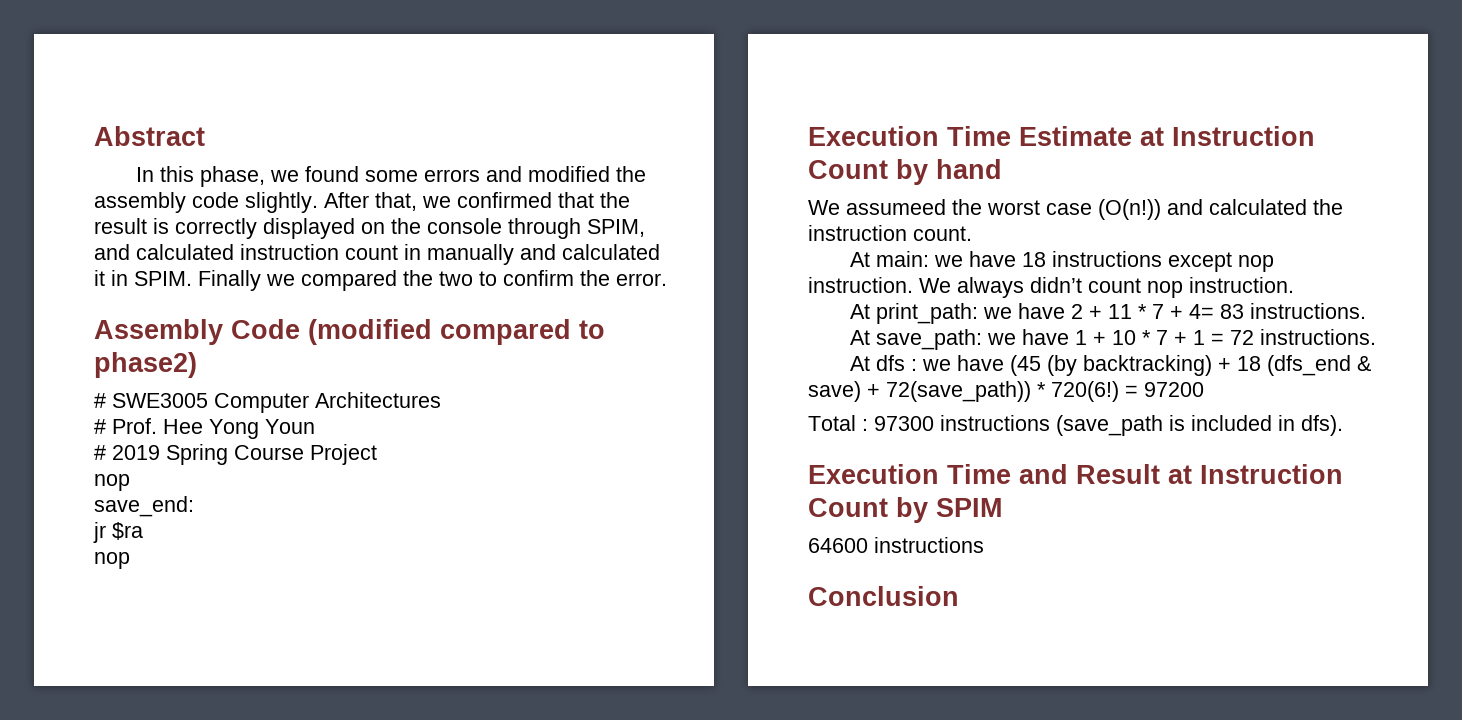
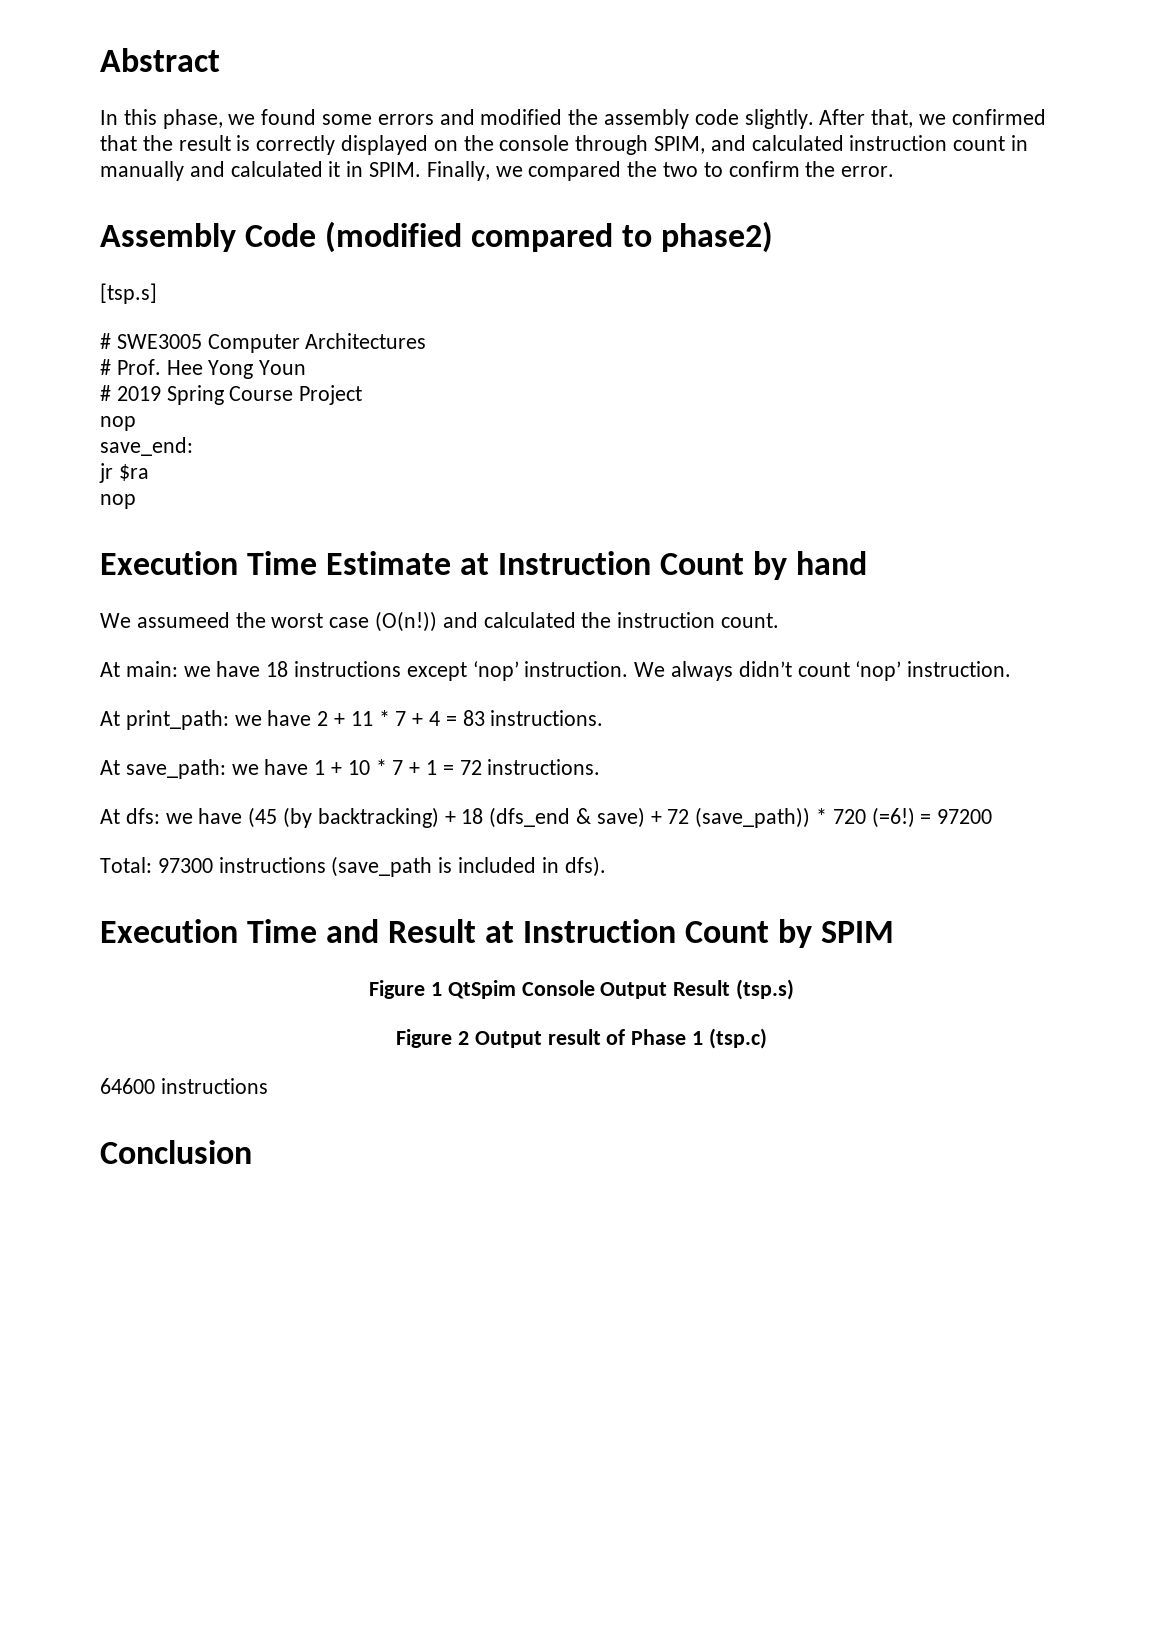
[198,270,261,291] Finally -> [426,161,490,181] Finally,
(197, 365) none -> [100,283,157,304] // [tsp.s]
[1238,255,1275,272] nop -> [472,661,519,681] ‘nop’
[1147,281,1183,298] nop -> [855,661,902,681] ‘nop’
[1189,304,1215,319] 4= -> [429,711,457,726] 4 =
[876,355,918,371] dfs : -> [125,808,160,824] dfs:
[886,381,1119,402] 72(save_path)) * 720(6!) -> [667,807,915,828] 72 (save_path)) * 720 (=6!)
[808,415,868,431] Total : -> [100,857,152,873] Total:
(1002, 507) none -> [369,979,794,1000] [396,1028,767,1049] // Figure 1 QtSpim Console Output Result (tsp.s) // Figure 2 Output result of Phase 1 (tsp.c)

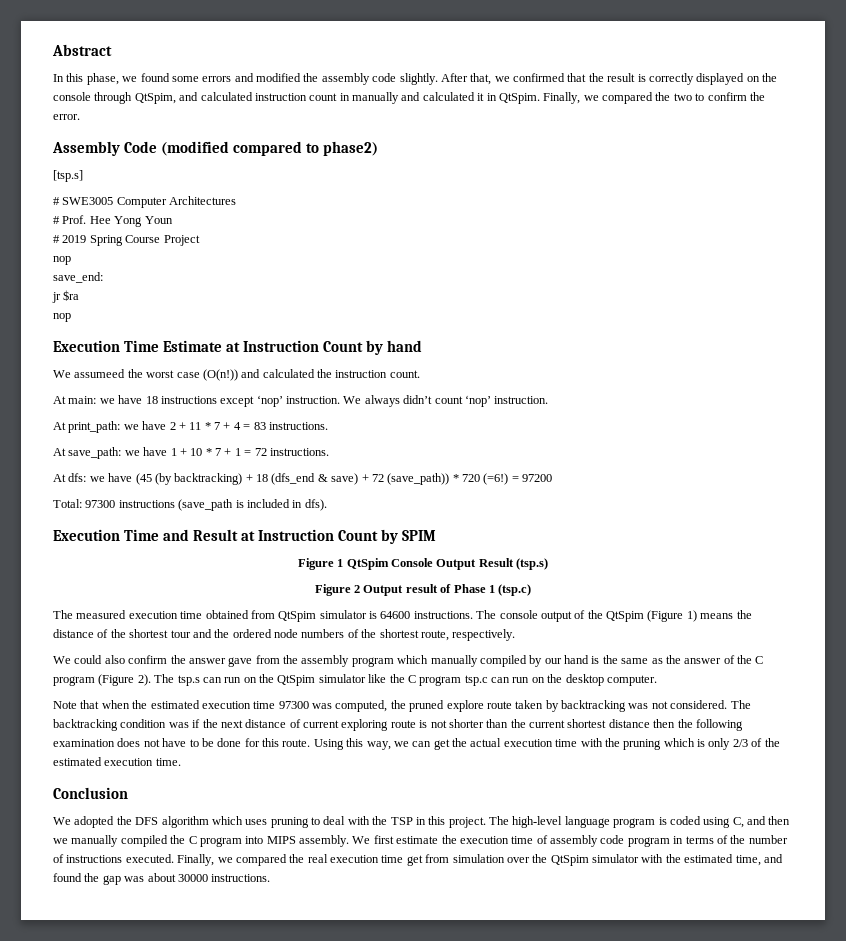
[654,136,706,154] SPIM, -> [134,93,176,104] QtSpim,
[369,162,422,177] SPIM. -> [498,93,540,104] QtSpim.
[100,1078,268,1094] [100,1140,252,1164] 64600 instructions // Conclusion -> [53,610,752,622] [53,629,516,641] [53,655,764,667] [53,674,657,686] [53,700,751,712] [53,719,743,731] [53,738,780,750] [53,757,181,766] [53,787,128,799] [53,816,791,828] [53,835,788,847] [53,854,783,866] [53,873,271,885] The measured execution time obtained from QtSpim simulator is 64600 instructions. The console output of the QtSpim (Figure 1) means the distance of the shortest tour and the ordered node numbers of the shortest route, respectively. // We could also confirm the answer gave from the assembly program which manually compiled by our hand is the same as the answer of the C program (Figure 2). The tsp.s can run on the QtSpim simulator like the C program tsp.c can run on the desktop computer. // Note that when the estimated execution time 97300 was computed, the pruned explore route taken by backtracking was not considered. The backtracking condition was if the next distance of current exploring route is not shorter than the current shortest distance then the following examination does not have to be done for this route. Using this way, we can get the actual execution time with the pruning which is only 2/3 of the estimated execution time. // Conclusion // We adopted the DFS algorithm which uses pruning to deal with the TSP in this project. The high-level language program is coded using C, and then we manually compiled the C program into MIPS assembly. We first estimate the execution time of assembly code program in terms of the number of instructions executed. Finally, we compared the real execution time get from simulation over the QtSpim simulator with the estimated time, and found the gap was about 30000 instructions.

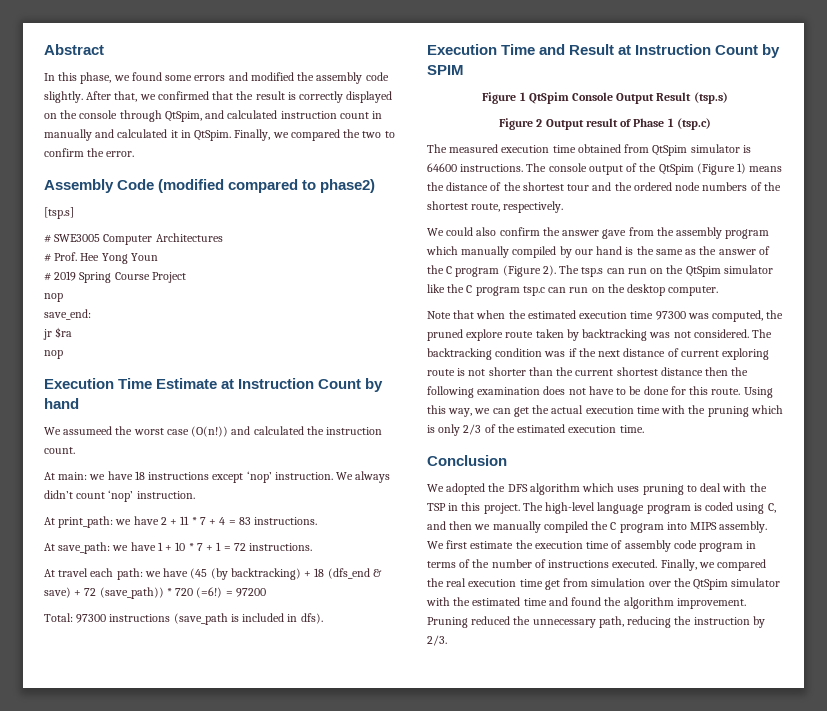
[68,473,87,482] dfs: -> [58,568,143,580] travel each path:
[735,855,761,866] time, -> [523,598,547,606] time
[102,873,271,885] gap was about 30000 instructions. -> [623,597,746,609] [427,616,765,628] [427,635,447,646] algorithm improvement. Pruning reduced the unnecessary path, reducing the instruction by 2/3.

